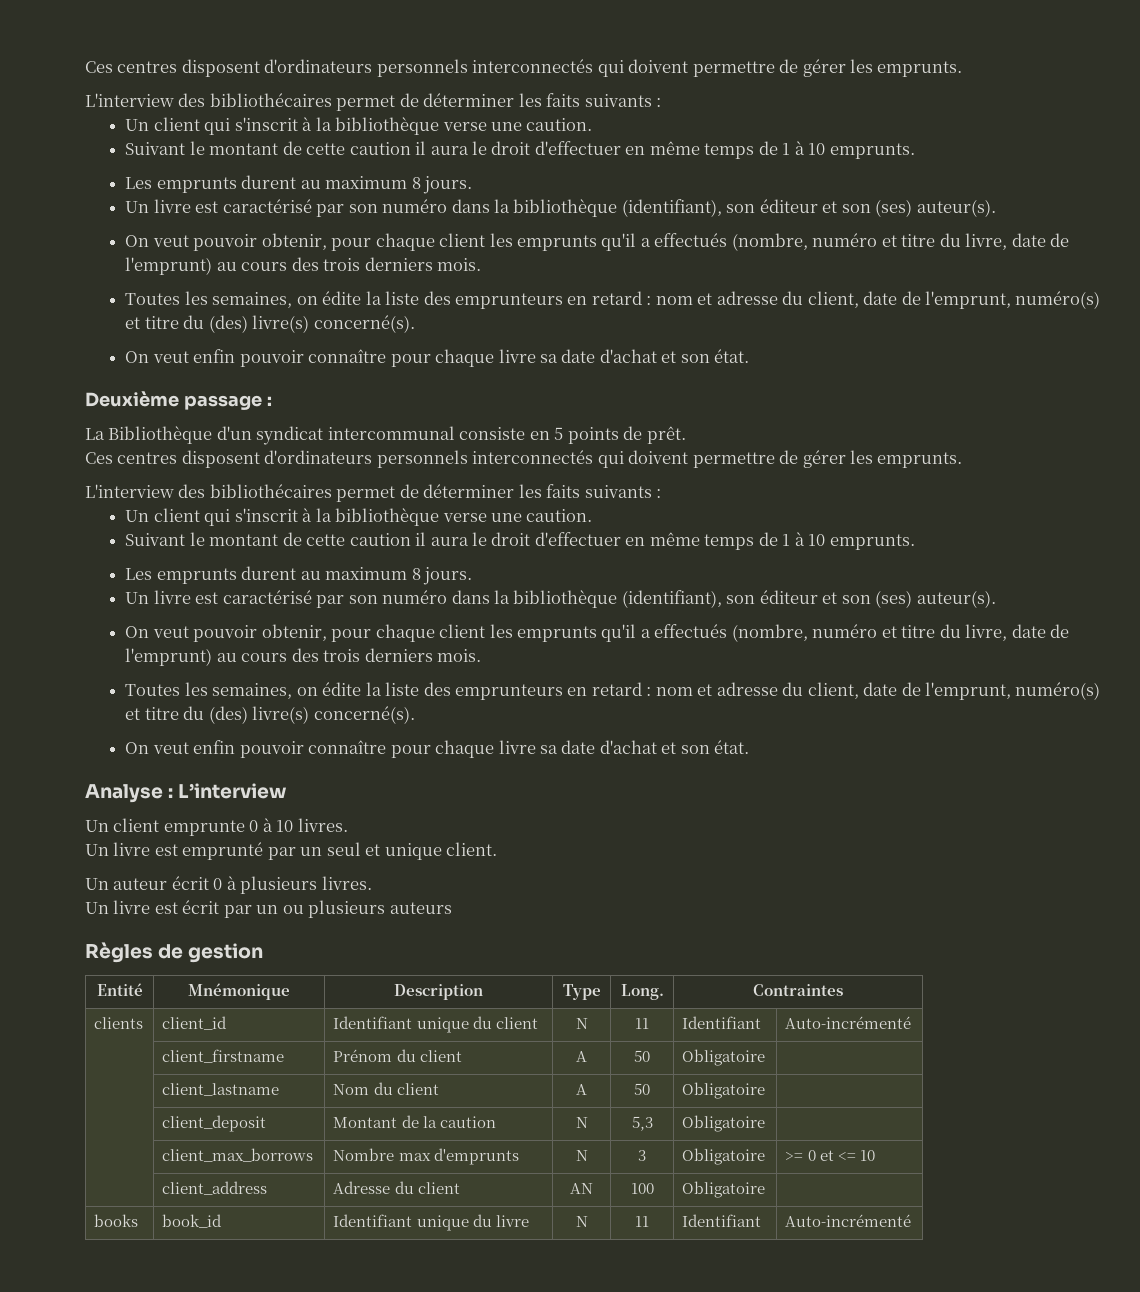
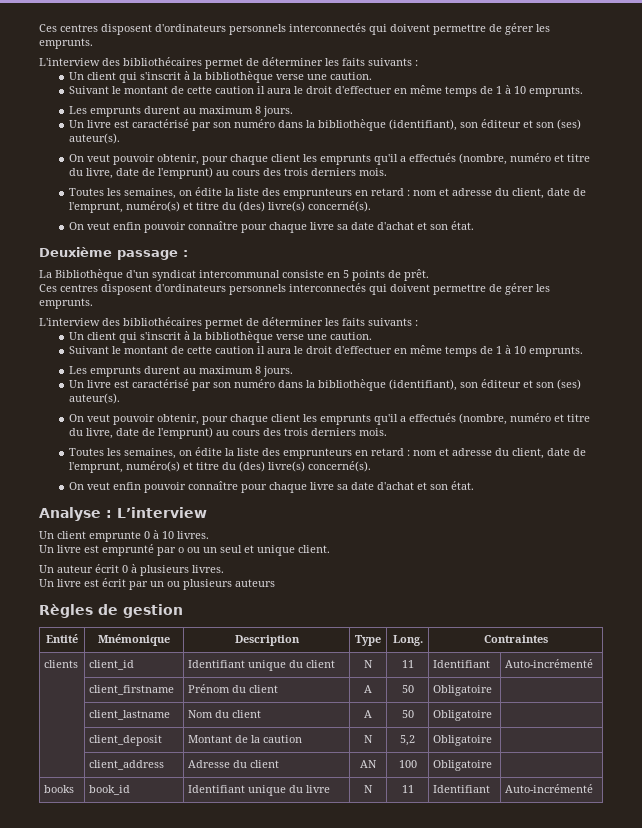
(296, 853) none -> [178,547,200,553] o ou
[631,1116,653,1131] [682,1115,766,1132] [162,1148,314,1162] [333,1148,519,1165] [575,1150,588,1161] [638,1150,646,1161] [682,1148,766,1165] [785,1150,875,1161] 5,3 | Obligatoire | // | client_max_borrows | Nombre max d'emprunts | N | 3 | Obligatoire | >= 0 et <= 10 -> [400,735,415,746] [432,735,492,746] 5,2 | Obligatoire |

